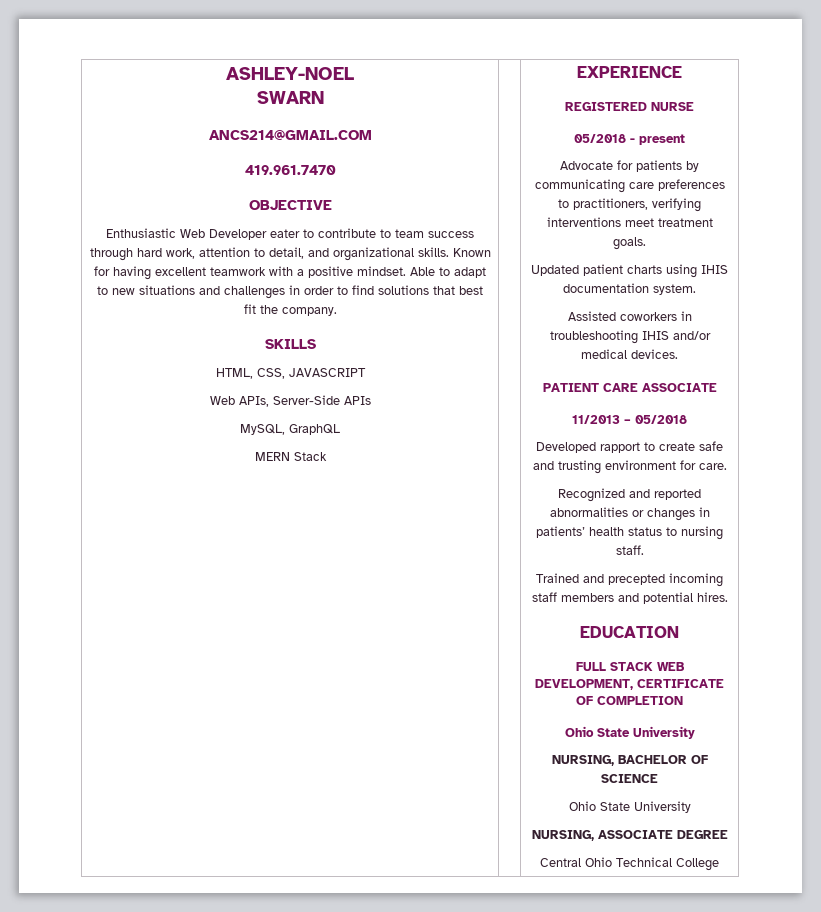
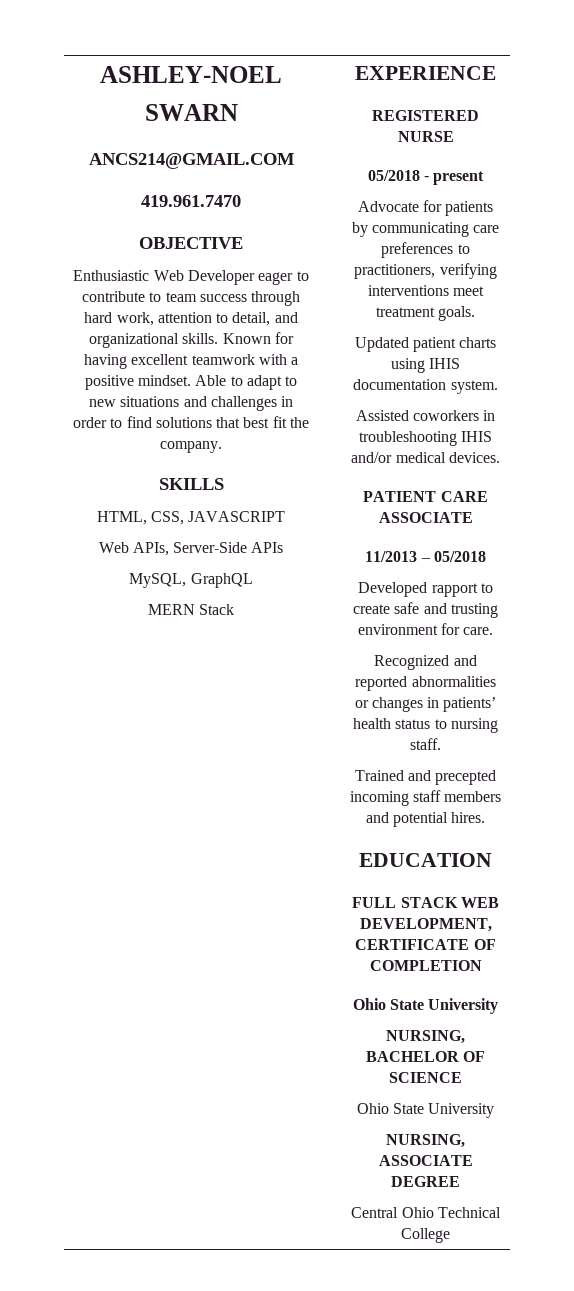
[270,229,300,238] eater -> [258,272,294,285] eager

